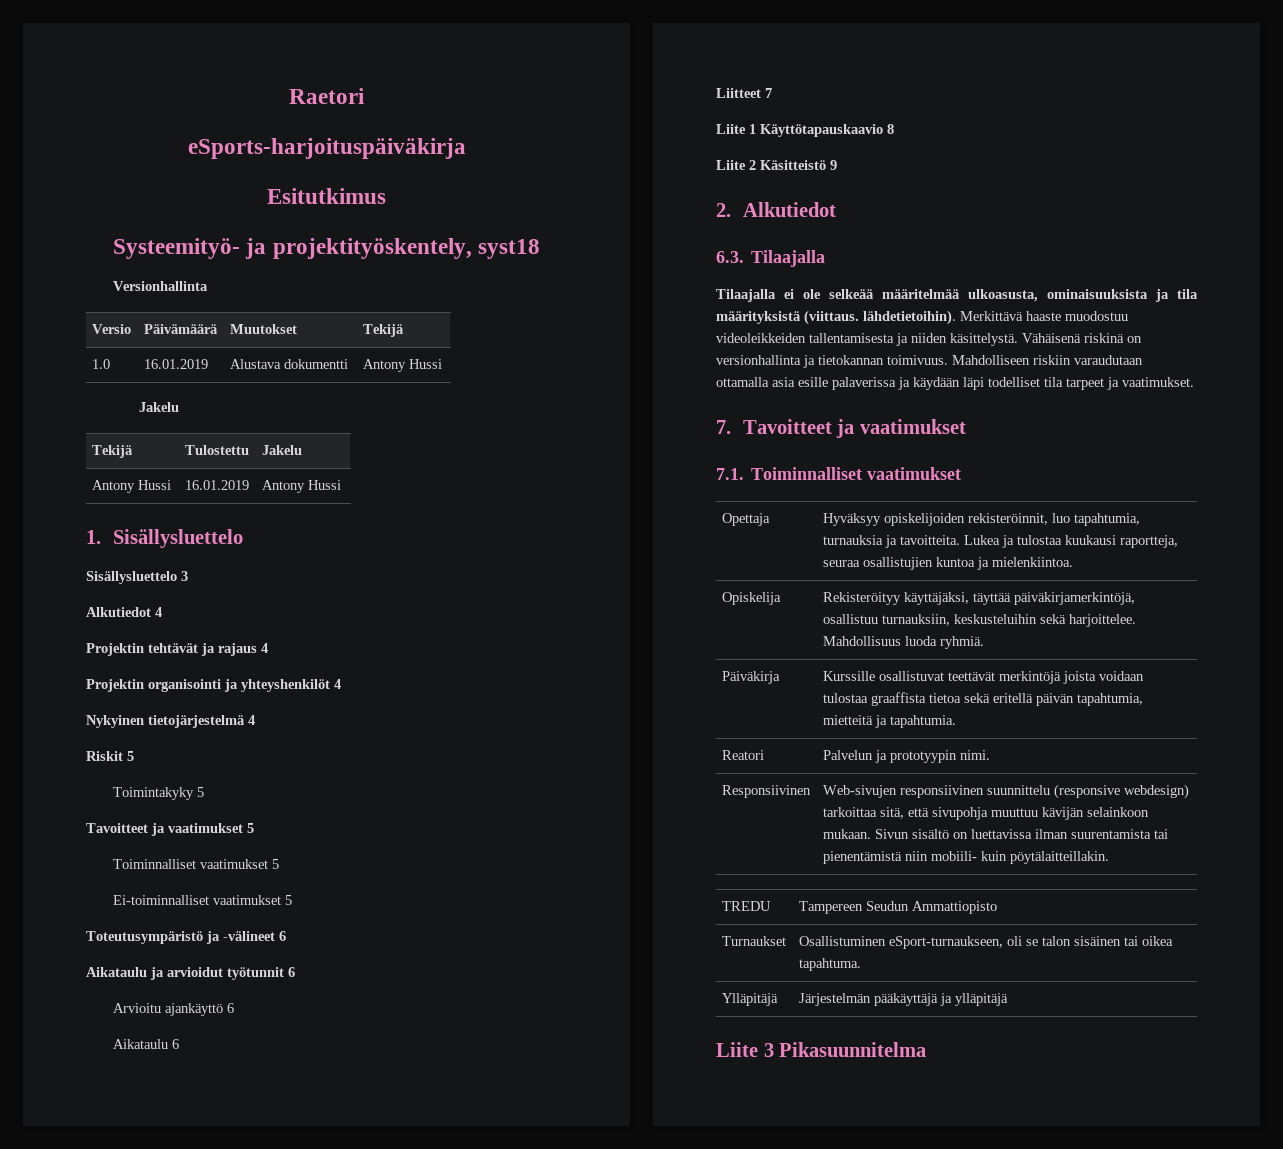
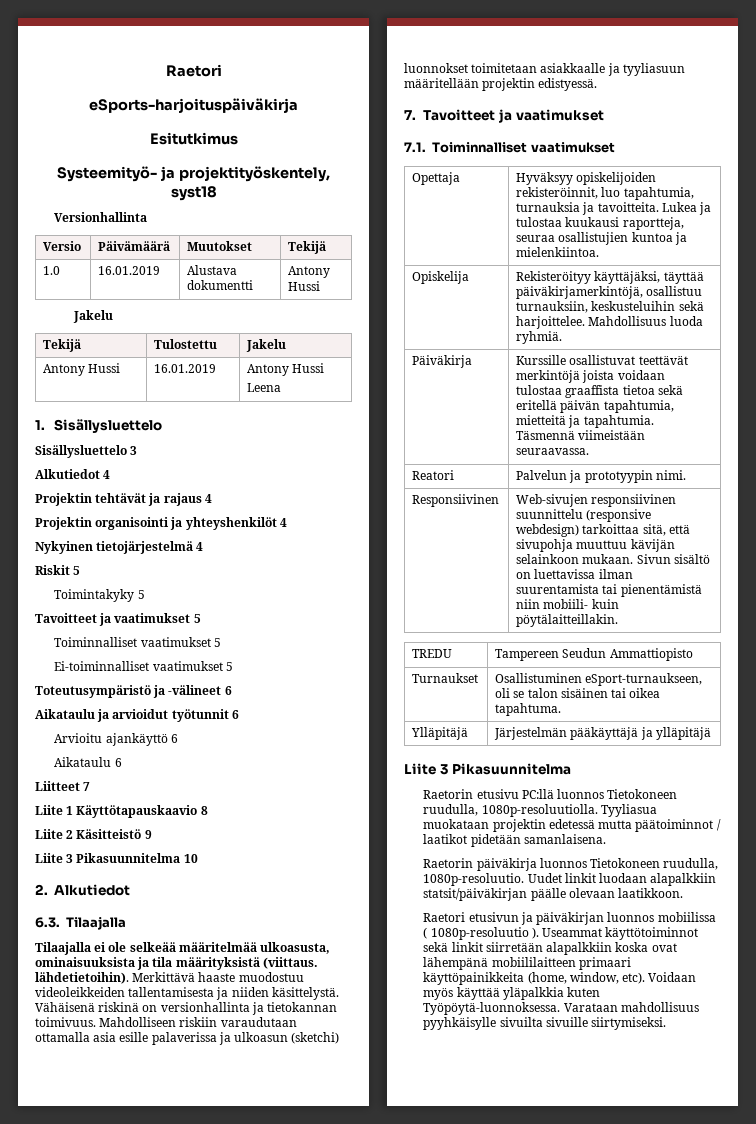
(342, 485) none -> [247,383,282,392] // Leena
(837, 165) none -> [35,853,198,863] // Liite 3 Pikasuunnitelma 10
[913,377,1194,390] käydään läpi todelliset tila tarpeet ja vaatimukset. -> [234,1032,340,1044] [404,63,685,76] [404,78,598,91] ulkoasun (sketchi) luonnokset toimitetaan asiakkaalle ja tyyliasuun määritellään projektin edistyessä.
(957, 721) none -> [516,430,646,440] [516,448,590,455] Täsmennä viimeistään seuraavassa.
(927, 1049) none -> [423,789,678,799] [423,804,657,817] [423,819,721,832] [423,834,606,847] [423,858,719,871] [423,873,717,886] [423,888,684,901] [423,912,716,925] [423,927,699,940] [423,942,677,955] [423,957,631,970] [423,972,697,985] [423,987,601,1000] [423,1002,699,1015] [423,1017,667,1030] // Raetorin etusivu PC:llä luonnos Tietokoneen ruudulla, 1080p-resoluutiolla. Tyyliasua muokataan projektin edetessä mutta päätoiminnot / laatikot pidetään samanlaisena. // Raetorin päiväkirja luonnos Tietokoneen ruudulla, 1080p-resoluutio. Uudet linkit luodaan alapalkkiin statsit/päiväkirjan päälle olevaan laatikkoon. // Raetori etusivun ja päiväkirjan luonnos mobiilissa ( 1080p-resoluutio ). Useammat käyttötoiminnot sekä linkit siirretään alapalkkiin koska ovat lähempänä mobiililaitteen primaari käyttöpainikkeita (home, window, etc). Voidaan myös käyttää yläpalkkia kuten Työpöytä-luonnoksessa. Varataan mahdollisuus pyyhkäisylle sivuilta sivuille siirtymiseksi.

